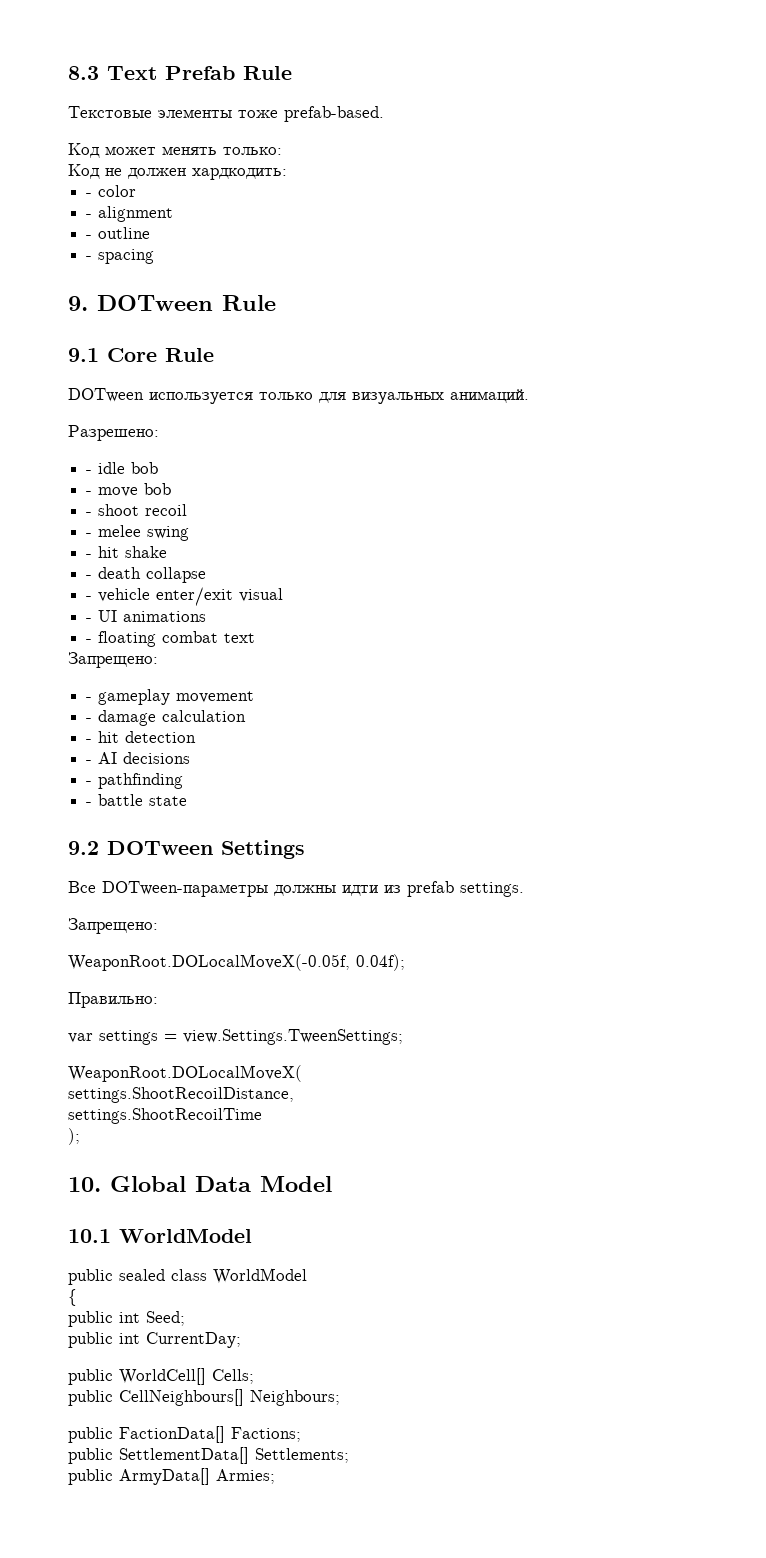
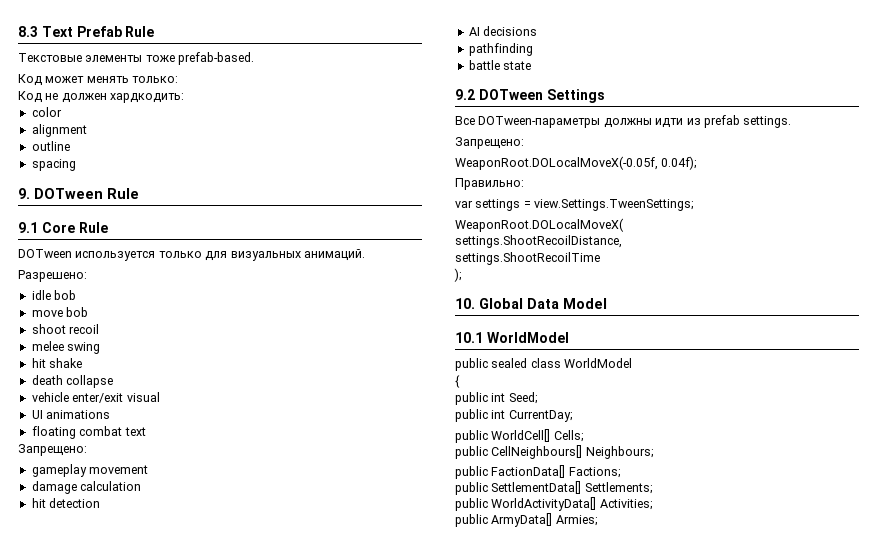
[86,193,93,197] - -> (185, 98) none
[86,214,93,218] - -> (62, 112) none
[86,235,93,239] - -> (87, 130) none
[86,256,93,260] - -> (70, 146) none
[86,470,93,474] - -> (87, 276) none
[86,491,93,495] - -> (77, 295) none
[86,512,93,516] - -> (89, 312) none
[86,533,93,537] - -> (100, 329) none
[86,554,93,558] - -> (101, 348) none
[86,575,93,579] - -> (83, 363) none
[86,596,93,600] - -> (114, 381) none
[86,618,93,622] - -> (160, 397) none
[86,639,93,643] - -> (111, 414) none
[86,697,93,701] - -> (87, 450) none
[86,718,93,722] - -> (149, 469) none
[86,739,93,743] - -> (142, 486) none
[86,760,93,764] - -> (101, 503) none
[86,781,93,785] - -> (538, 31) none
[86,802,93,806] - -> (533, 49) none
(349, 1455) none -> [455,497,653,511] // public WorldActivityData[] Activities;

